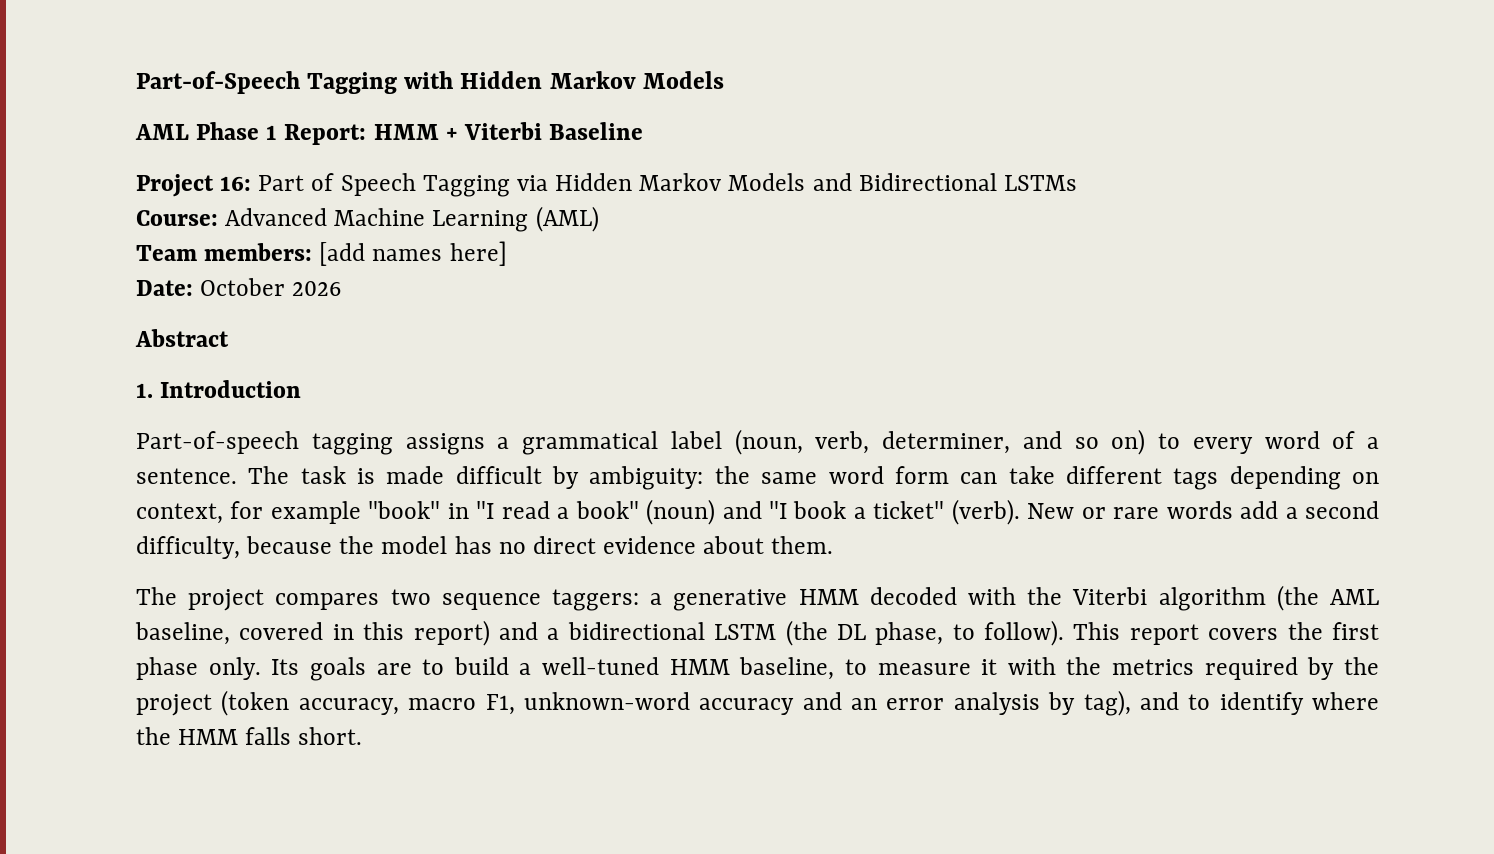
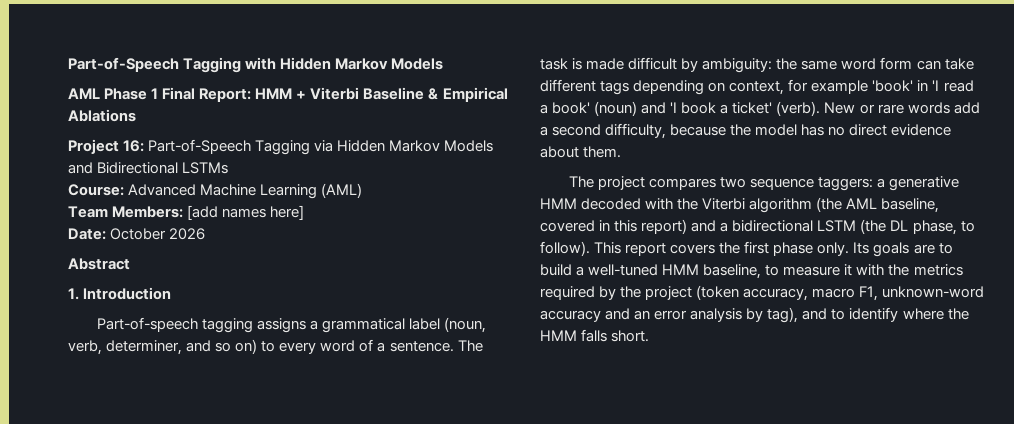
(278, 132) none -> [162,87,196,100] Final
(644, 131) none -> [428,87,508,102] [68,109,136,122] & Empirical Ablations
[258,173,416,196] Part of Speech -> [148,139,252,154] Part-of-Speech
[204,243,313,261] members: -> [112,206,184,218] Members:
[368,501,495,519] "book" in "I -> [872,80,940,92] 'book' in 'I
[575,501,639,519] book" -> [552,102,591,114] book'
[769,501,787,519] "I -> [670,102,678,113] 'I
[873,501,945,519] ticket" -> [732,102,773,114] ticket'

